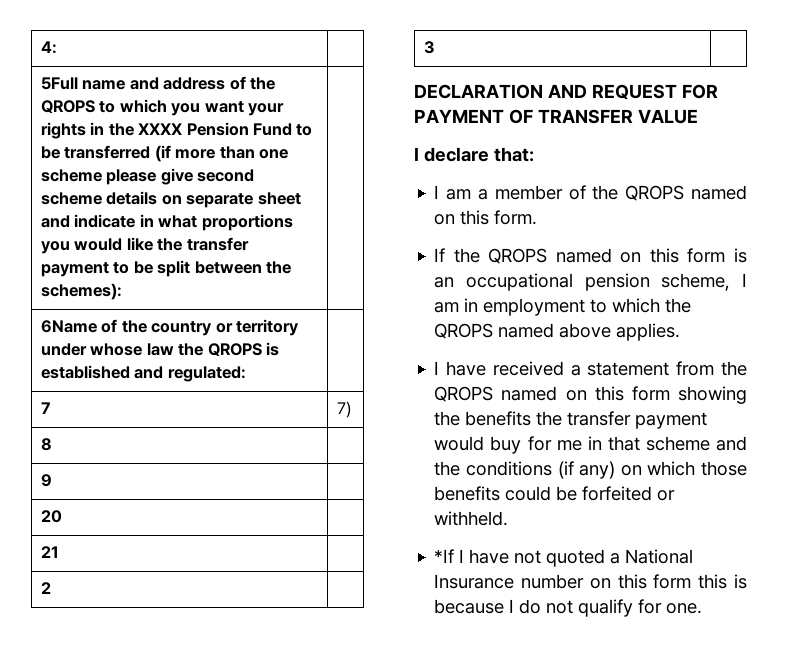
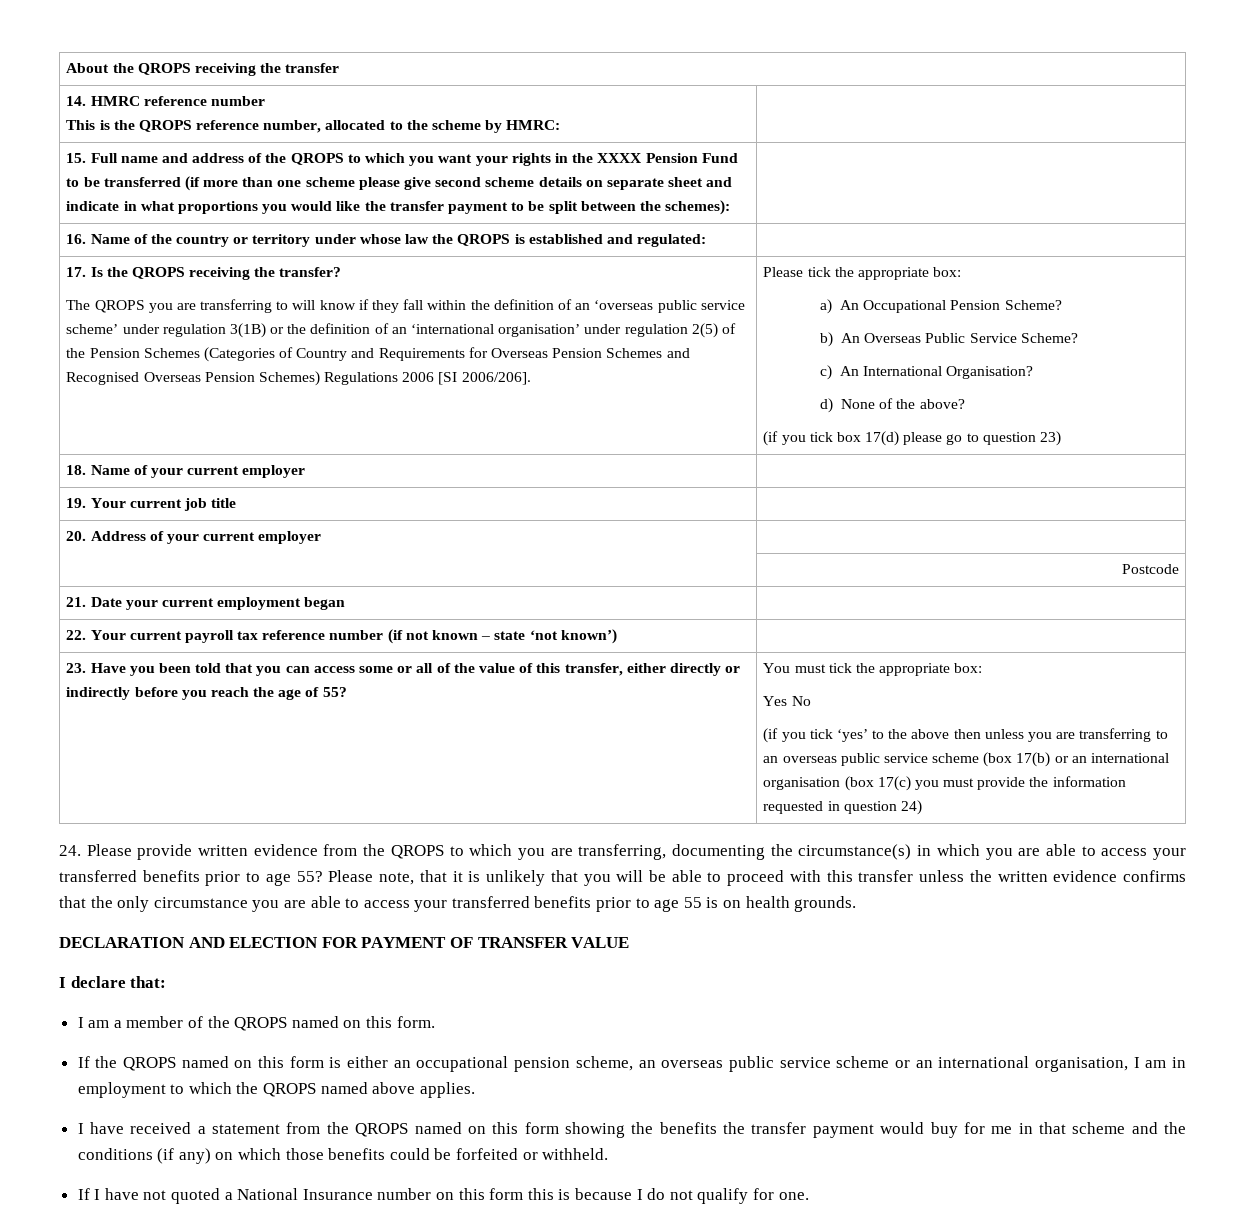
[40,41,57,54] [40,77,78,90] 4: | // 5Full -> [66,63,340,76] [66,96,265,106] [66,120,561,133] [66,153,118,163] About the QROPS receiving the transfer // 14. HMRC reference number // This is the QROPS reference number, allocated to the scheme by HMRC: | // 15. Full
[40,320,97,333] 6Name -> [66,234,130,244] 16. Name
[40,402,50,414] [336,401,352,418] [40,438,52,451] [40,474,52,487] [40,510,62,523] [40,546,59,558] [40,582,51,594] [423,41,435,54] 7 | 7) // 8 | // 9 | // 20 | // 21 | // 2 | // 3 | -> [66,267,342,280] [66,299,745,313] [66,323,736,338] [66,347,690,362] [66,371,531,386] [763,267,962,280] [820,299,1062,314] [820,332,1078,347] [820,365,1034,380] [820,398,965,413] [763,431,1062,446] [66,465,306,478] [66,498,237,511] [66,531,322,544] [1121,564,1179,574] [66,597,346,610] [66,629,617,644] [66,663,741,676] [66,687,347,700] [763,663,983,676] [763,696,811,706] [763,728,1168,743] [763,752,1170,767] [763,776,1126,791] [763,800,922,815] [59,844,1186,860] [59,870,1186,886] [59,896,857,912] 17. Is the QROPS receiving the transfer? // The QROPS you are transferring to will know if they fall within the definition of an ‘overseas public service scheme’ under regulation 3(1B) or the definition of an ‘international organisation’ under regulation 2(5) of the Pension Schemes (Categories of Country and Requirements for Overseas Pension Schemes and Recognised Overseas Pension Schemes) Regulations 2006 [SI 2006/206]. | Please tick the appropriate box: // a) An Occupational Pension Scheme? // b) An Overseas Public Service Scheme? // c) An International Organisation? // d) None of the above? // (if you tick box 17(d) please go to question 23) // 18. Name of your current employer | // 19. Your current job title | // 20. Address of your current employer | // | Postcode // 21. Date your current employment began | // 22. Your current payroll tax reference number (if not known – state ‘not known’) | // 23. Have you been told that you can access some or all of the value of this transfer, either directly or indirectly before you reach the age of 55? | You must tick the appropriate box: // Yes No // (if you tick ‘yes’ to the above then unless you are transferring to an overseas public service scheme (box 17(b) or an international organisation (box 17(c) you must provide the information requested in question 24) // 24. Please provide written evidence from the QROPS to which you are transferring, documenting the circumstance(s) in which you are able to access your transferred benefits prior to age 55? Please note, that it is unlikely that you will be able to proceed with this transfer unless the written evidence confirms that the only circumstance you are able to access your transferred benefits prior to age 55 is on health grounds.
[592,84,677,100] REQUEST -> [229,937,319,948] ELECTION
(747, 255) none -> [347,1056,389,1068] either
(731, 282) none -> [638,1056,1128,1072] an overseas public service scheme or an international organisation,
[434,549,455,563] *If -> [77,1188,90,1200] If

